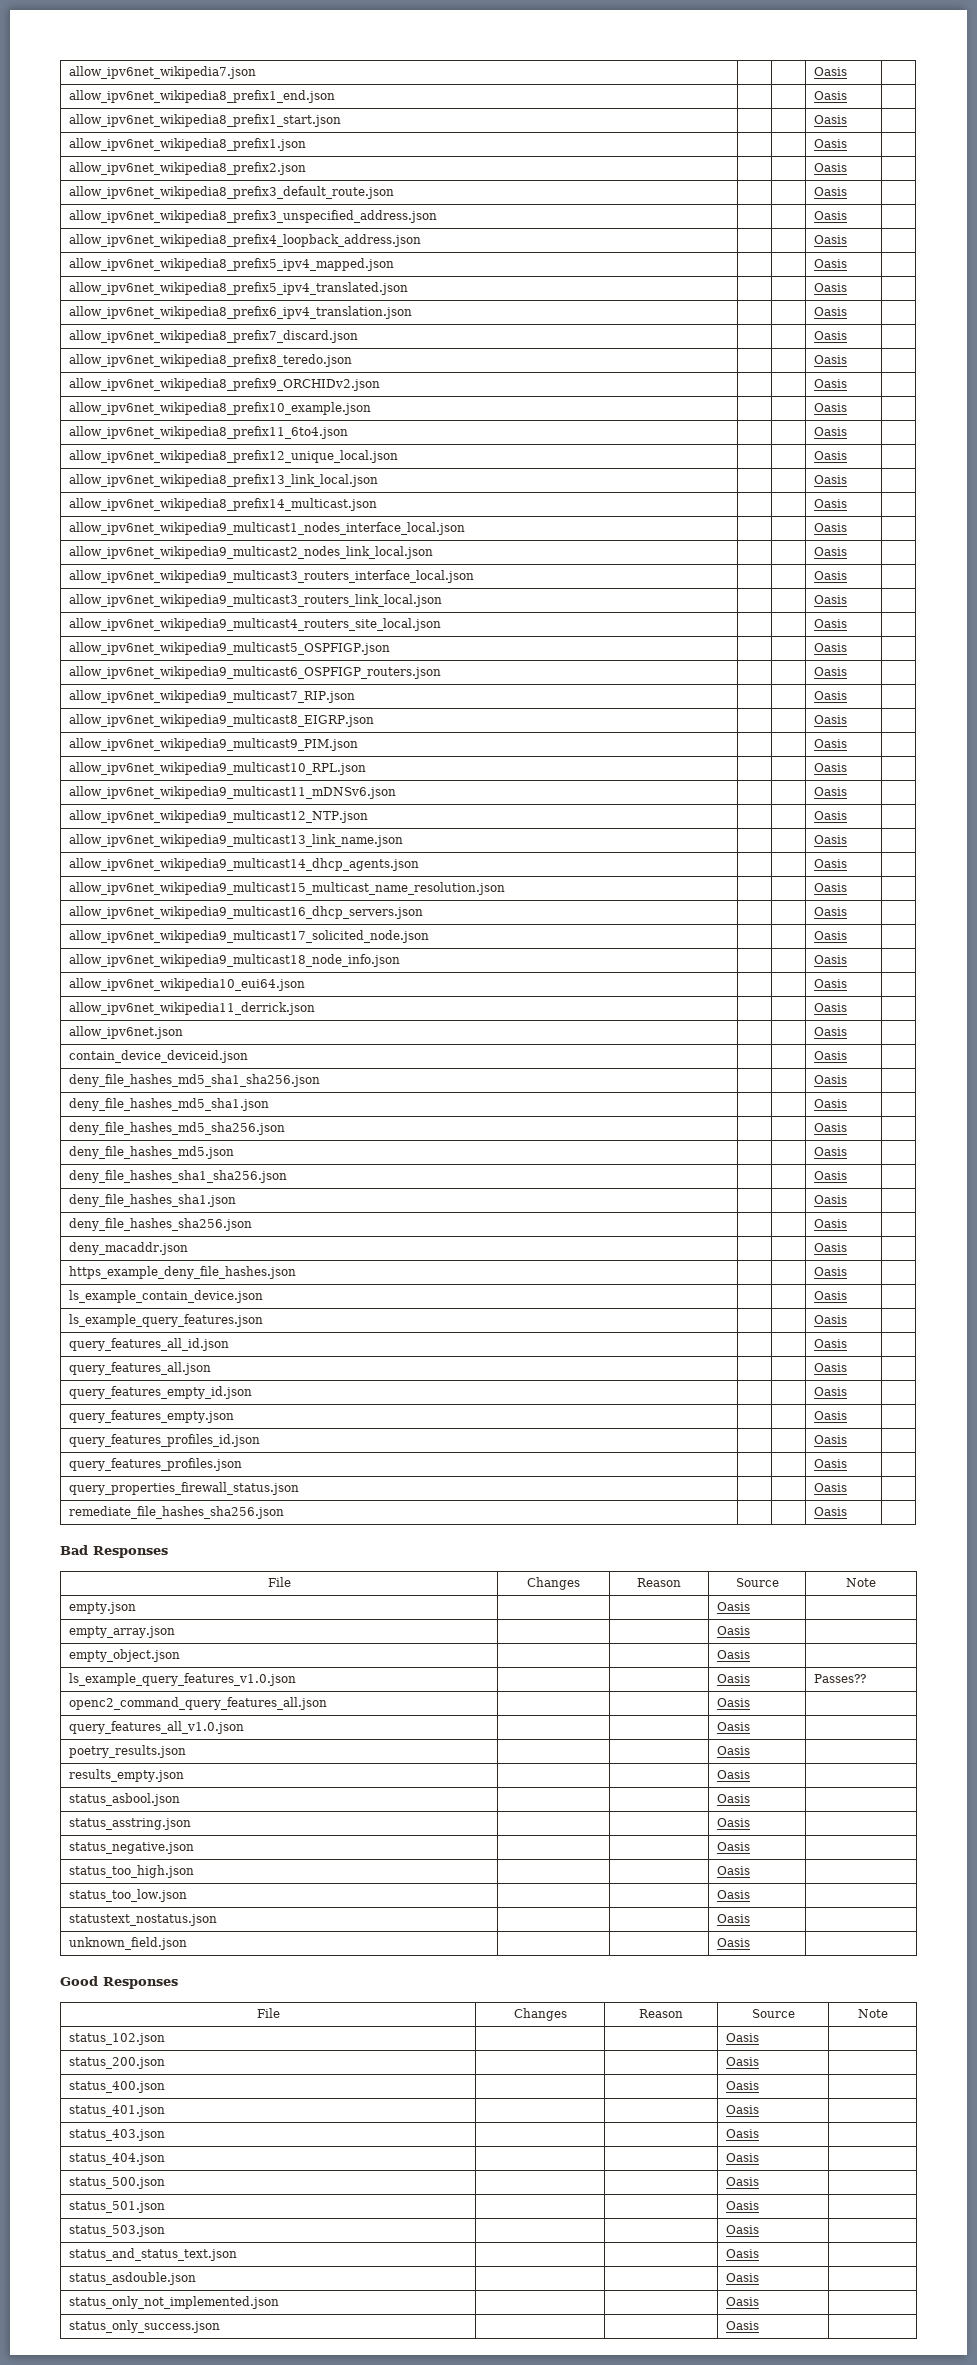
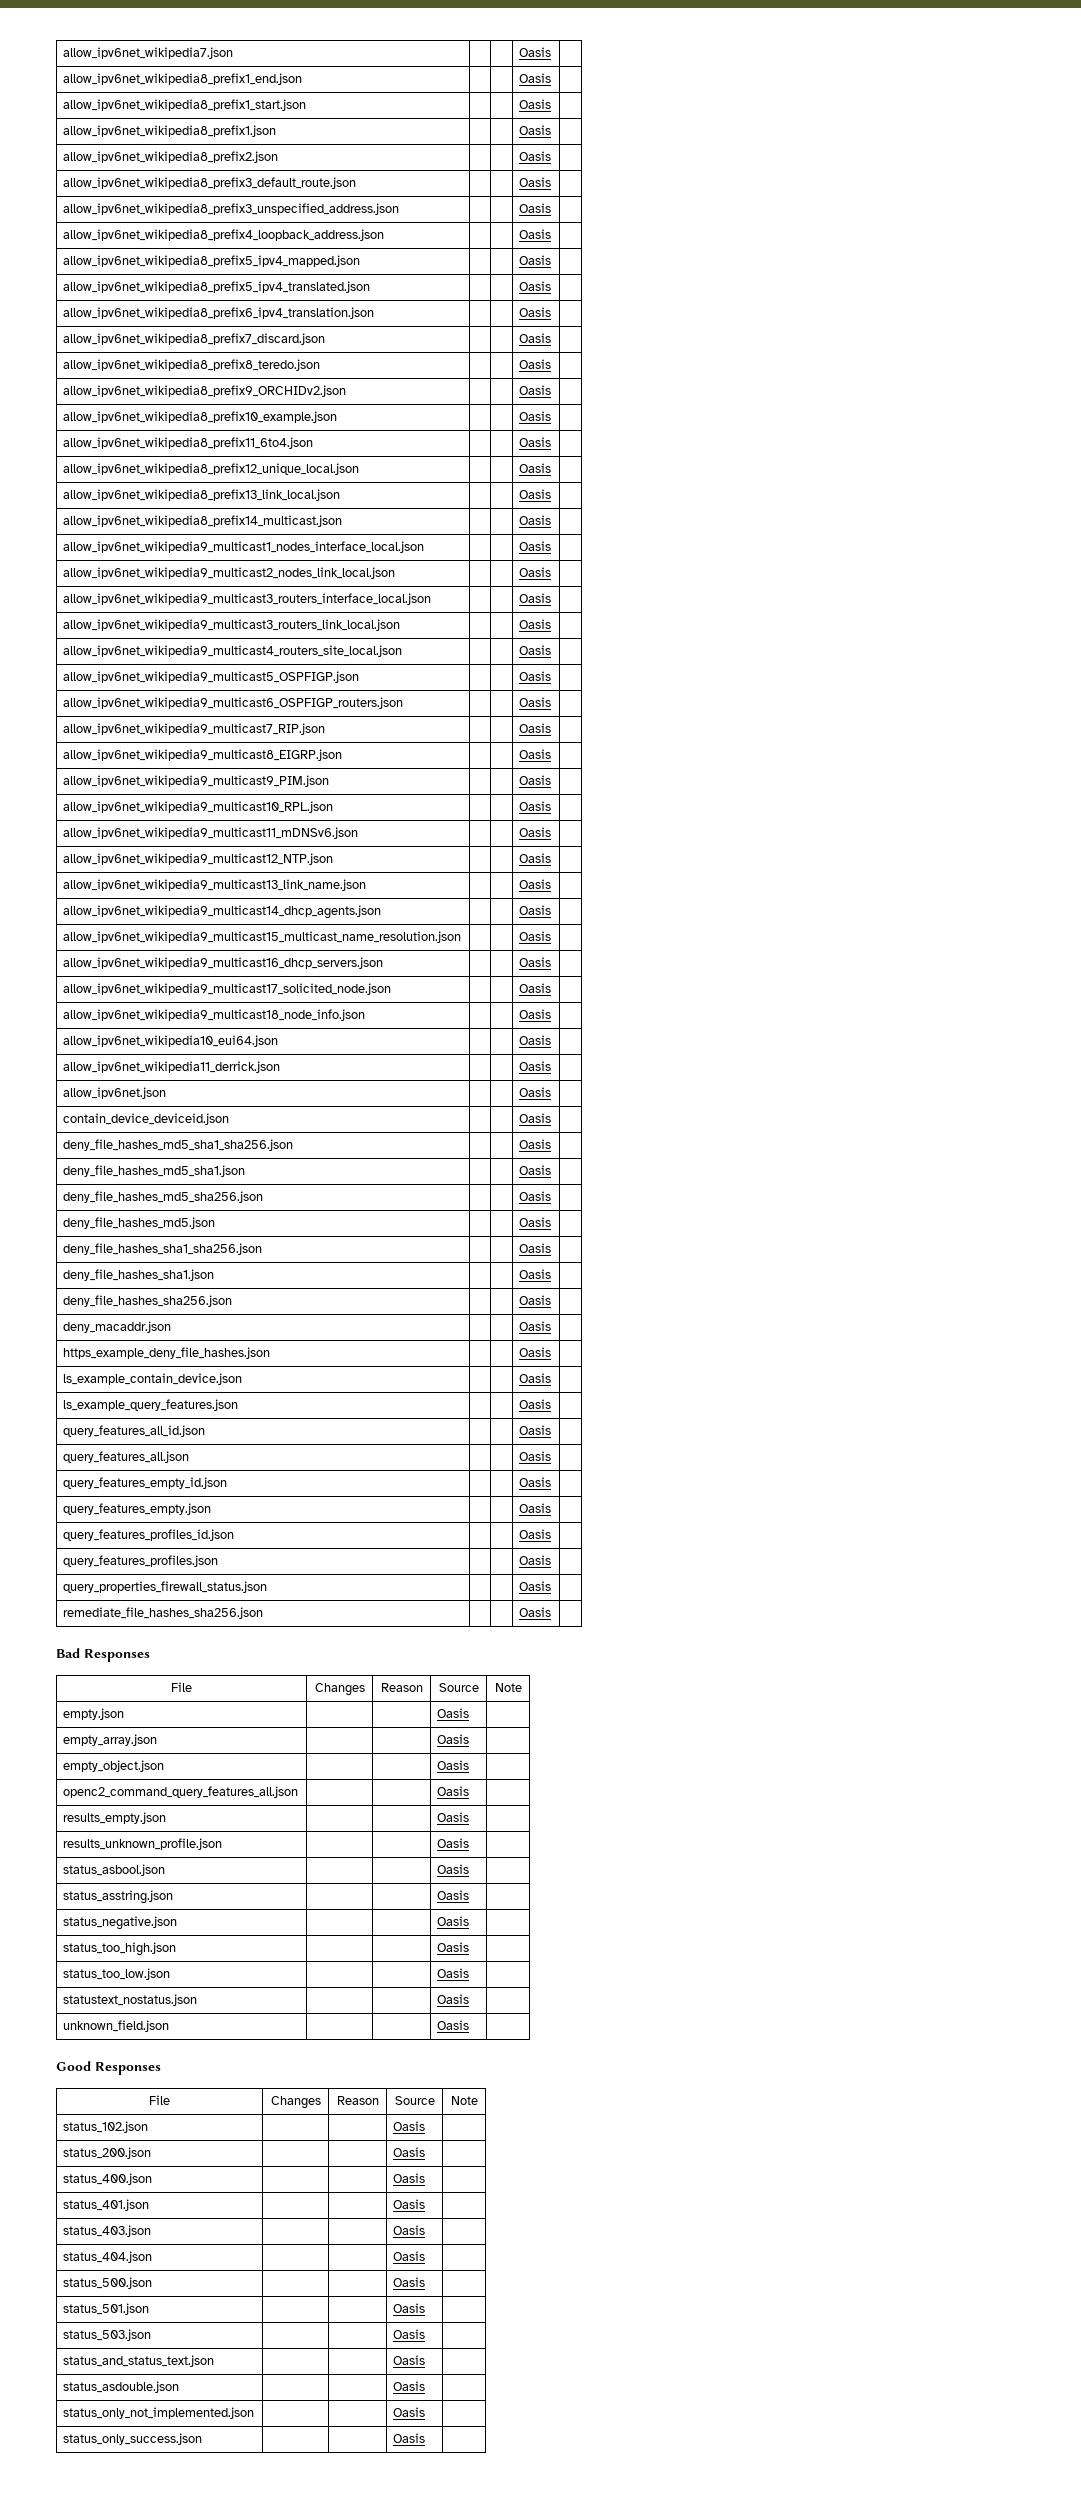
[68,1673,296,1686] [716,1674,750,1683] [813,1674,866,1683] // ls_example_query_features_v1.0.json | | | Oasis | Passes?? -> (470, 1765) none
[68,1721,244,1734] [716,1722,750,1731] [68,1745,186,1758] [716,1746,750,1755] [68,1769,184,1782] query_features_all_v1.0.json | | | Oasis | // poetry_results.json | | | Oasis | // results_empty.json -> [63,1812,167,1824] [437,1812,470,1822] [63,1838,223,1850] results_empty.json | | | Oasis | // results_unknown_profile.json

